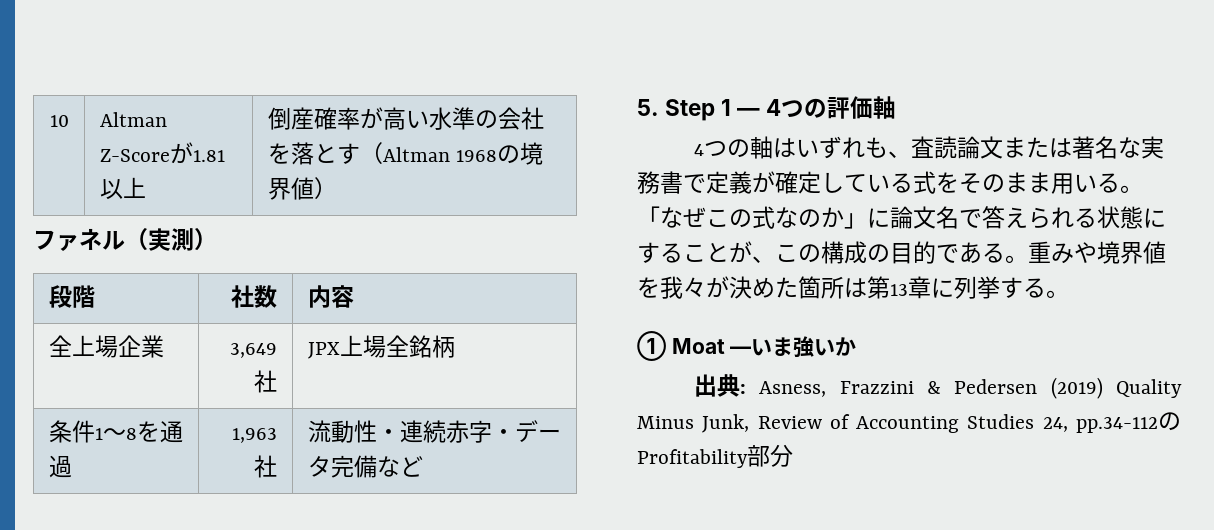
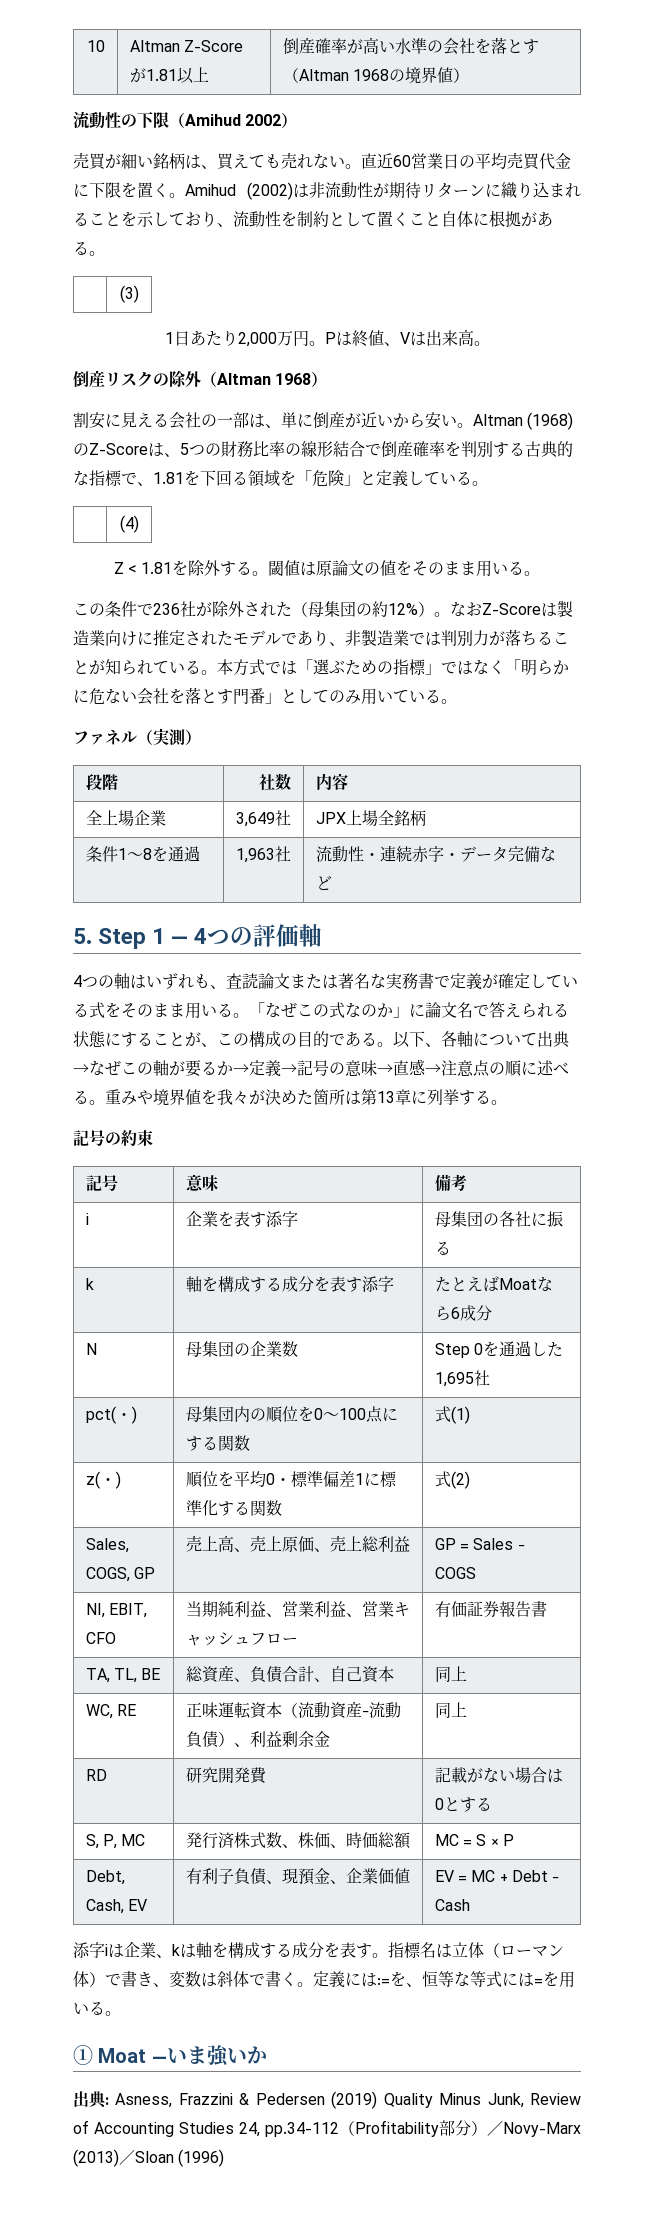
(337, 188) none -> [73,111,298,129] [73,152,571,170] [73,182,581,200] [73,210,553,227] [73,241,105,256] [120,285,140,303] [164,329,490,347] [73,370,328,387] [73,411,574,430] [73,440,573,458] [73,470,488,487] [120,515,140,533] [113,560,541,577] [73,600,573,617] [73,629,569,647] [73,659,569,676] [73,687,457,705] // 流動性の下限（Amihud 2002） // 売買が細い銘柄は、買えても売れない。直近60営業日の平均売買代金に下限を置く。Amihud (2002)は非流動性が期待リターンに織り込まれることを示しており、流動性を制約として置くこと自体に根拠がある。 // | (3) // 1日あたり2,000万円。Pは終値、Vは出来高。 // 倒産リスクの除外（Altman 1968） // 割安に見える会社の一部は、単に倒産が近いから安い。Altman (1968)のZ-Scoreは、5つの財務比率の線形結合で倒産確率を判別する古典的な指標で、1.81を下回る領域を「危険」と定義している。 // | (4) // Z < 1.81を除外する。閾値は原論文の値をそのまま用いる。 // この条件で236社が除外された（母集団の約12%）。なおZ-Scoreは製造業向けに推定されたモデルであり、非製造業では判別力が落ちることが知られている。本方式では「選ぶための指標」ではなく「明らかに危ない会社を落とす門番」としてのみ用いている。
(1028, 259) none -> [393,1031,570,1048] [73,1059,569,1077] [73,1090,105,1105] 以下、各軸について出典→なぜこの軸が要るか→定義→記号の意味→直感→注意点の順に述べる。
(1069, 294) none -> [73,1130,153,1146] [85,1175,118,1191] [185,1174,218,1192] [434,1174,467,1191] [85,1213,89,1225] [185,1211,298,1227] [434,1211,563,1227] [434,1241,451,1255] [85,1278,94,1290] [185,1276,394,1292] [434,1276,553,1292] [434,1305,492,1321] [85,1343,97,1355] [185,1341,298,1357] [434,1341,563,1358] [434,1370,490,1387] [85,1406,137,1424] [185,1406,398,1423] [185,1435,250,1451] [434,1406,470,1424] [85,1471,121,1489] [185,1471,397,1488] [185,1500,282,1516] [434,1471,470,1489] [85,1538,129,1553] [85,1567,155,1582] [185,1535,410,1553] [434,1538,525,1550] [434,1567,476,1579] [85,1603,147,1618] [85,1632,116,1644] [185,1601,410,1618] [185,1632,298,1646] [434,1601,547,1618] [85,1668,161,1683] [185,1665,394,1683] [434,1666,467,1682] [85,1704,136,1719] [185,1701,401,1719] [185,1731,330,1748] [434,1702,467,1718] [85,1769,107,1781] [185,1767,267,1784] [434,1767,563,1783] [434,1797,492,1812] [85,1834,146,1849] [185,1832,411,1849] [434,1834,514,1846] [85,1870,125,1885] [85,1899,147,1914] [185,1868,410,1885] [434,1870,560,1882] [434,1899,470,1911] [73,1942,564,1958] [73,1971,575,1988] [73,2001,121,2016] // 記号の約束 // 記号 | 意味 | 備考 // i | 企業を表す添字 | 母集団の各社に振る // k | 軸を構成する成分を表す添字 | たとえばMoatなら6成分 // N | 母集団の企業数 | Step 0を通過した1,695社 // pct(・) | 母集団内の順位を0〜100点にする関数 | 式(1) // z(・) | 順位を平均0・標準偏差1に標準化する関数 | 式(2) // Sales, COGS, GP | 売上高、売上原価、売上総利益 | GP = Sales − COGS // NI, EBIT, CFO | 当期純利益、営業利益、営業キャッシュフロー | 有価証券報告書 // TA, TL, BE | 総資産、負債合計、自己資本 | 同上 // WC, RE | 正味運転資本（流動資産−流動負債）、利益剰余金 | 同上 // RD | 研究開発費 | 記載がない場合は0とする // S, P, MC | 発行済株式数、株価、時価総額 | MC = S × P // Debt, Cash, EV | 有利子負債、現預金、企業価値 | EV = MC + Debt − Cash // 添字iは企業、kは軸を構成する成分を表す。指標名は立体（ローマン体）で書き、変数は斜体で書く。定義には:=を、恒等な等式には=を用いる。
[1158,412,1181,431] の -> [339,2121,355,2136] （
(793, 455) none -> [471,2121,581,2137] [73,2149,225,2167] ）／Novy-Marx (2013)／Sloan (1996)

